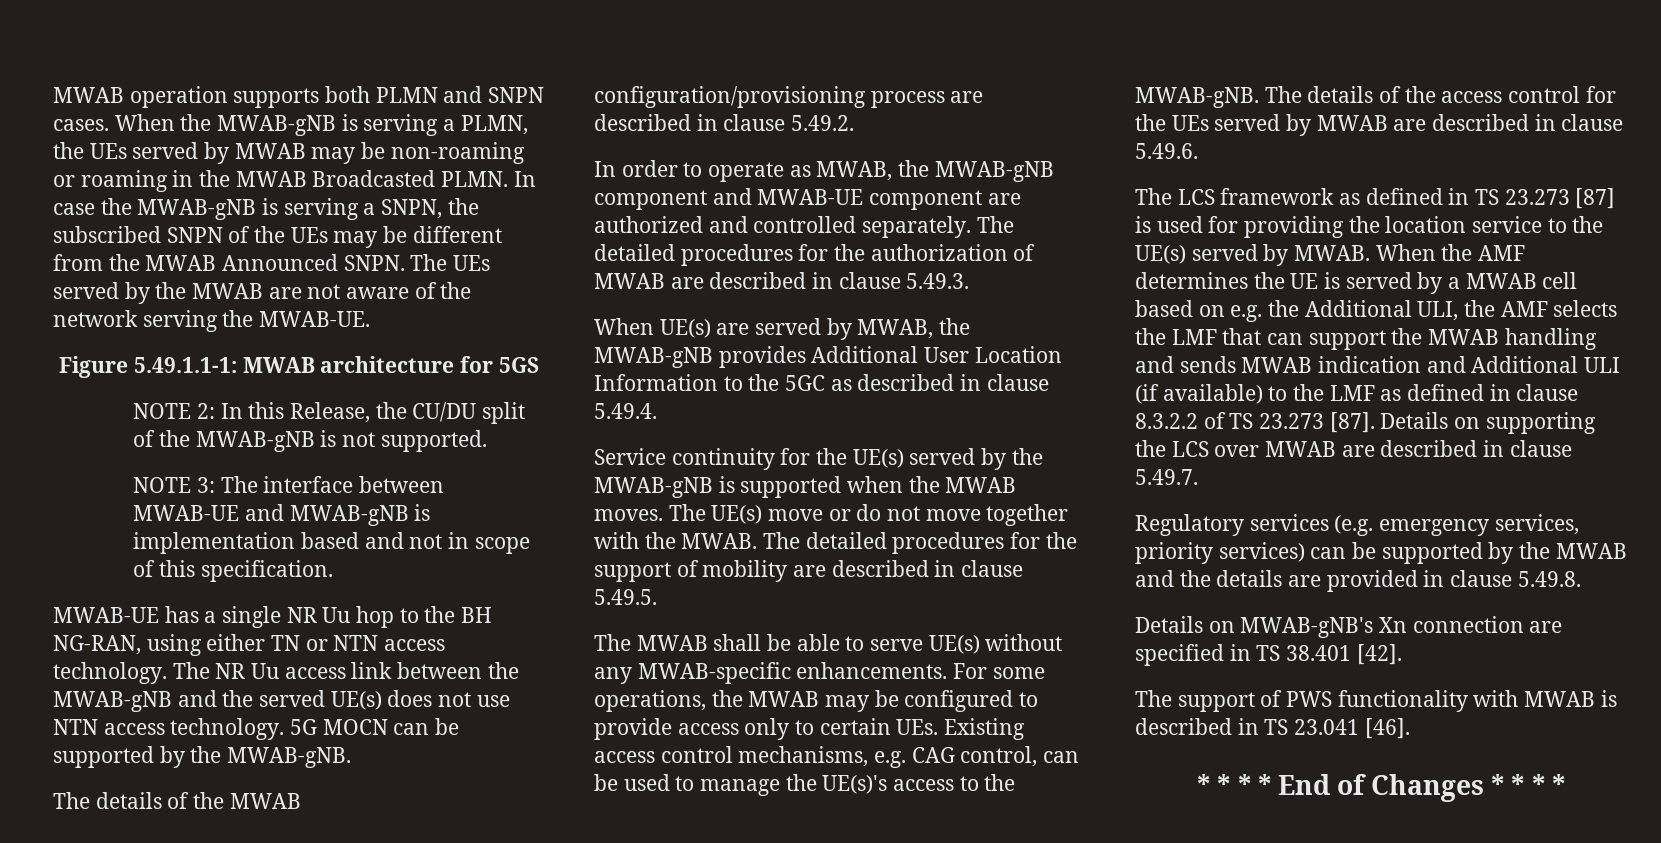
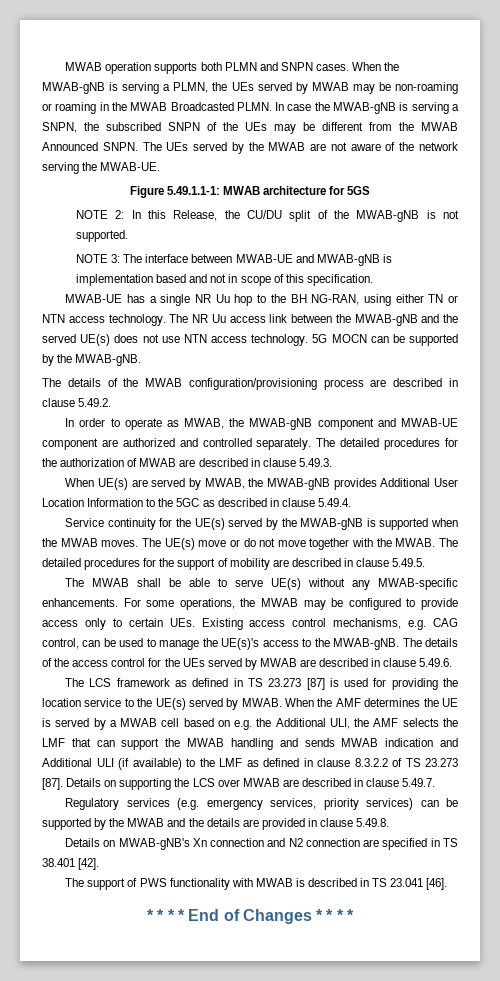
(1524, 624) none -> [267,838,360,847] and N2 connection

